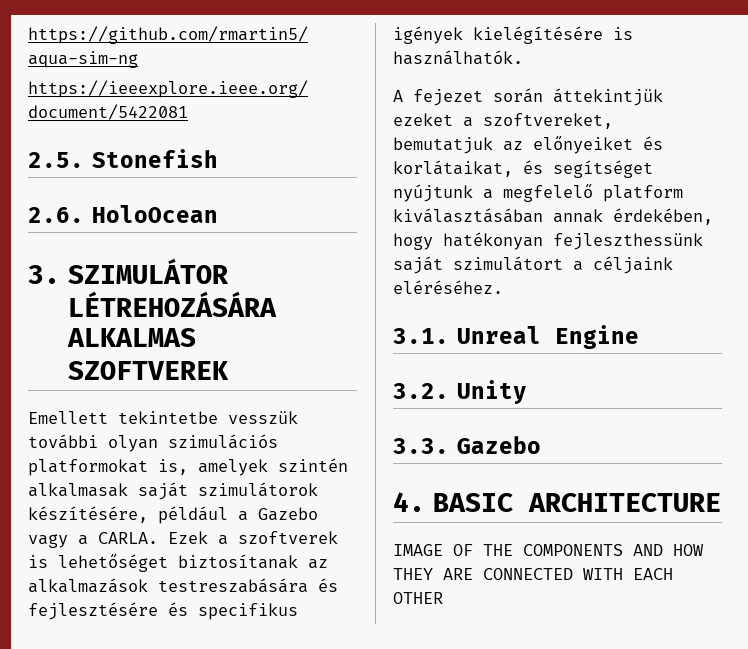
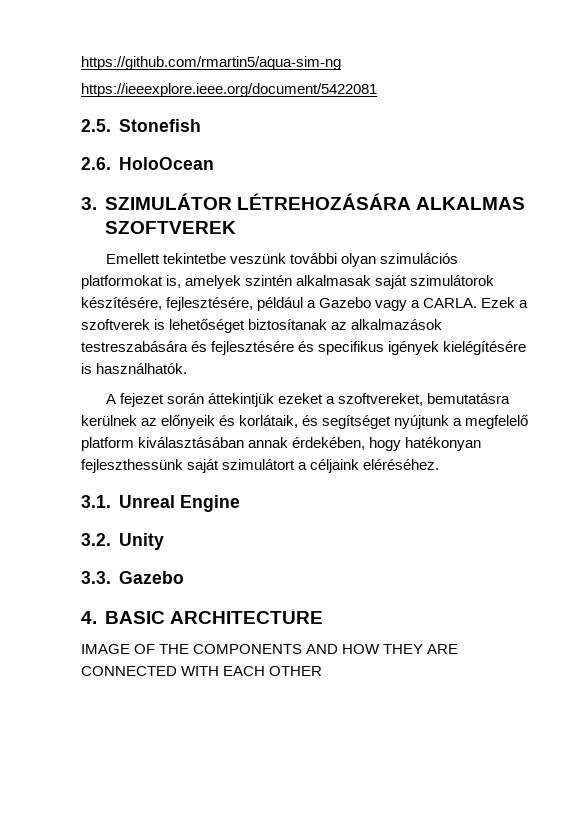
[228,411,298,424] vesszük -> [229,253,286,264] veszünk
(148, 514) none -> [166,297,254,311] fejlesztésére,
[393,135,663,154] [393,160,513,177] bemutatjuk az előnyeiket és korlátaikat, -> [426,393,510,404] [81,414,299,429] bemutatásra kerülnek az előnyeik és korlátaik,

